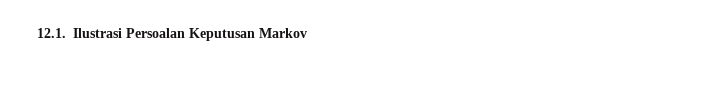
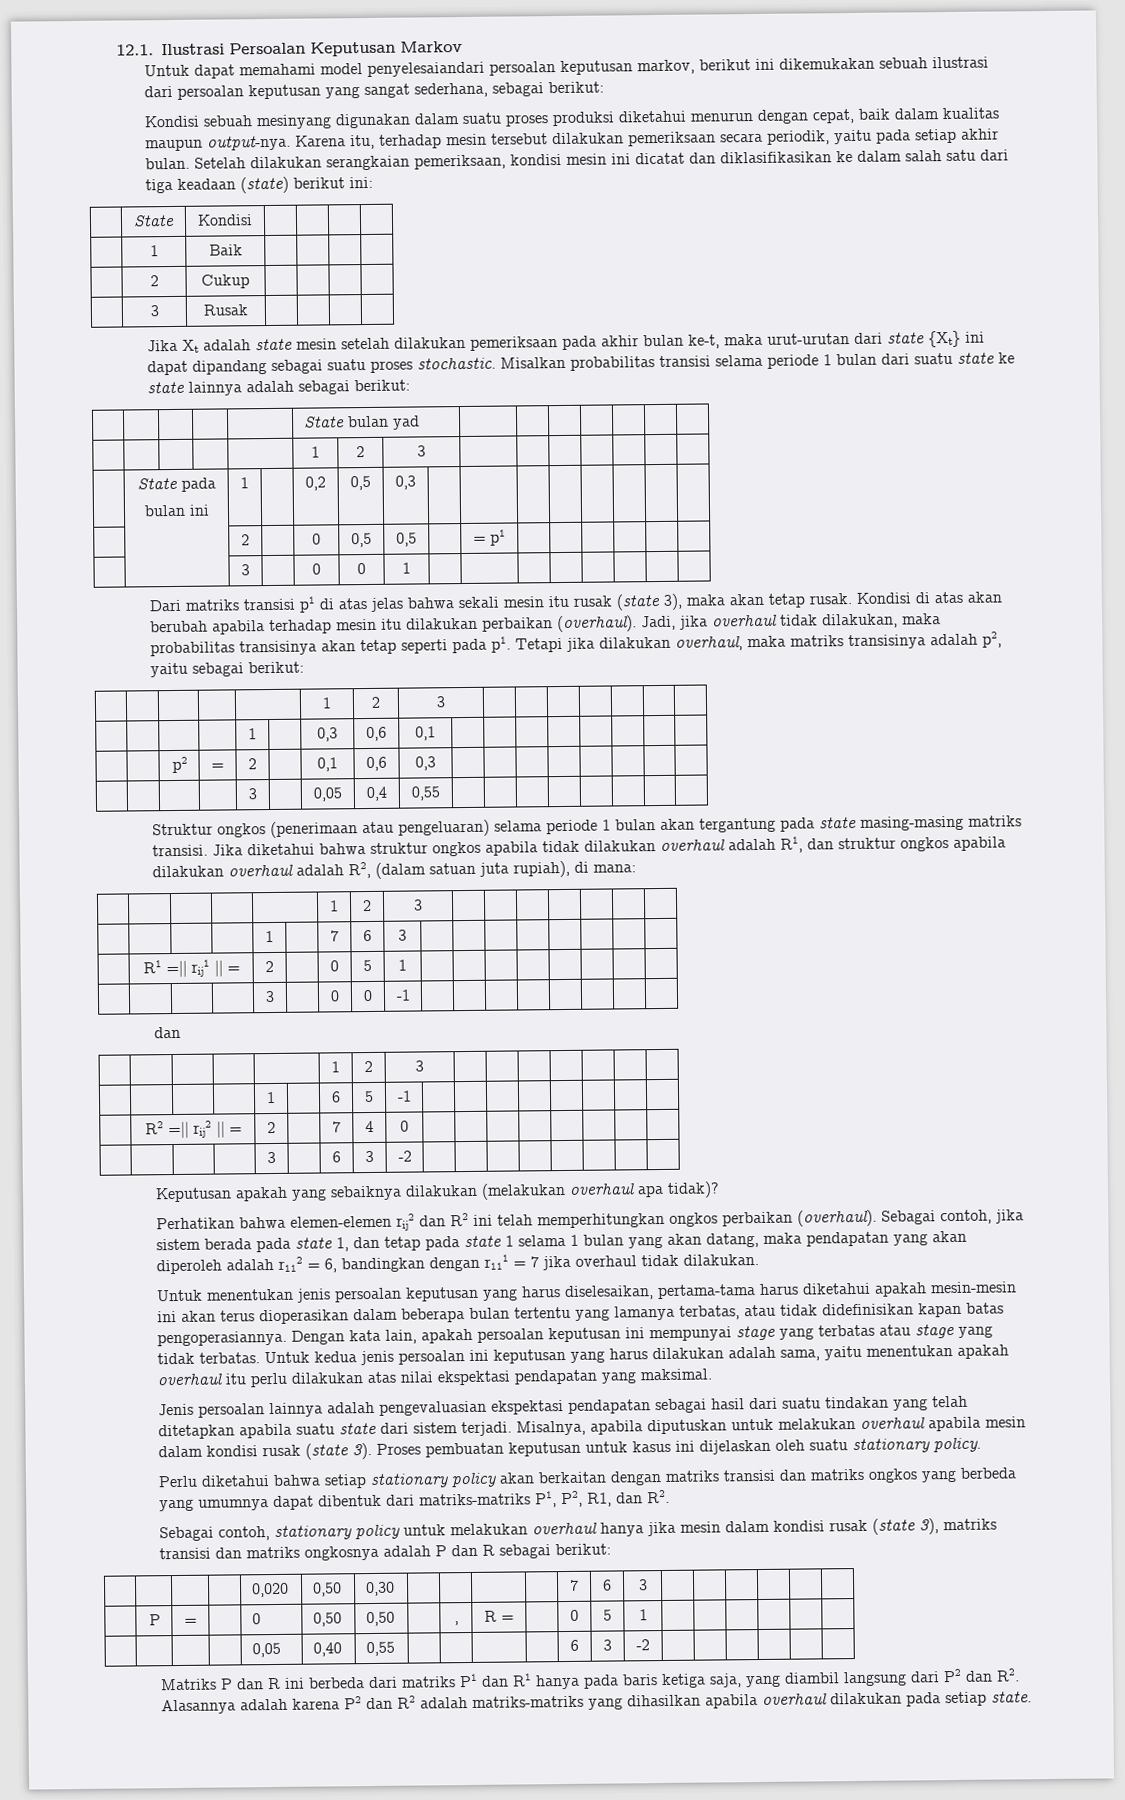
(308, 33) none -> [144,56,990,79] [144,81,605,100] [144,107,1000,130] [145,128,1000,152] [145,149,1010,171] [145,176,374,194] [133,214,175,227] [197,214,253,226] [149,245,159,257] [208,244,243,256] [149,275,159,287] [201,274,250,289] [149,305,159,317] [203,304,248,316] [147,330,986,353] [147,352,1016,376] [147,379,411,396] [303,415,420,430] [311,446,320,458] [356,446,365,458] [417,445,426,457] [136,477,216,492] [143,504,210,517] [240,477,249,489] [305,476,326,491] [350,475,371,491] [395,475,416,490] [241,534,250,546] [312,533,321,545] [351,532,372,548] [396,532,417,547] [473,529,506,546] [241,564,250,576] [312,563,321,575] [357,563,366,575] [402,562,411,574] [149,591,1003,613] [150,613,942,635] [150,631,1003,657] [150,661,305,678] [322,697,332,709] [371,696,381,708] [436,696,446,708] [248,728,257,740] [317,727,338,742] [366,726,387,742] [415,726,436,741] [172,756,189,774] [211,763,224,770] [248,758,257,770] [317,757,338,772] [366,756,387,772] [415,756,436,771] [248,788,257,800] [313,787,342,802] [366,786,387,802] [411,786,440,801] [152,815,1023,839] [152,836,1007,857] [152,860,637,879] [329,900,339,912] [362,899,372,912] [413,899,423,911] [265,930,274,943] [330,930,339,942] [363,929,372,942] [398,929,407,941] [142,959,240,978] [265,960,274,973] [330,960,339,972] [363,959,372,972] [398,959,407,971] [265,990,275,1003] [330,990,340,1002] [363,989,373,1002] [395,989,411,1001] [154,1026,182,1039] [331,1061,340,1073] [364,1060,373,1073] [415,1060,424,1072] [266,1091,276,1104] [331,1091,341,1103] [364,1090,374,1103] [396,1090,412,1102] [144,1120,242,1139] [267,1121,276,1134] [332,1121,341,1133] [365,1120,374,1133] [400,1120,409,1132] [267,1151,276,1164] [332,1151,341,1163] [365,1150,374,1163] [397,1150,412,1162] [155,1181,721,1203] [156,1209,1025,1231] [156,1230,968,1253] [156,1253,760,1275] [156,1281,1018,1303] [157,1302,1005,1325] [157,1323,994,1347] [157,1344,1010,1366] [157,1368,713,1388] [158,1395,969,1418] [158,1416,1027,1440] [158,1437,982,1460] [158,1467,1017,1489] [159,1489,671,1512] [159,1518,998,1542] [159,1543,612,1561] [251,1582,289,1598] [312,1582,342,1597] [365,1581,395,1597] [570,1579,579,1591] [603,1579,612,1591] [637,1579,648,1591] [149,1614,162,1626] [184,1618,197,1625] [251,1613,261,1625] [312,1612,342,1627] [365,1611,395,1627] [453,1621,459,1626] [484,1610,514,1622] [570,1609,579,1621] [603,1609,612,1621] [638,1609,648,1621] [251,1642,281,1658] [312,1642,342,1657] [365,1641,395,1657] [570,1639,579,1651] [603,1639,612,1651] [636,1639,650,1651] [161,1668,1021,1691] [161,1691,1033,1715] // Untuk dapat memahami model penyelesaiandari persoalan keputusan markov, berikut ini dikemukakan sebuah ilustrasi dari persoalan keputusan yang sangat sederhana, sebagai berikut: // Kondisi sebuah mesinyang digunakan dalam suatu proses produksi diketahui menurun dengan cepat, baik dalam kualitas maupun output-nya. Karena itu, terhadap mesin tersebut dilakukan pemeriksaan secara periodik, yaitu pada setiap akhir bulan. Setelah dilakukan serangkaian pemeriksaan, kondisi mesin ini dicatat dan diklasifikasikan ke dalam salah satu dari tiga keadaan (state) berikut ini: // | State | Kondisi | | | | // | 1 | Baik | | | | // | 2 | Cukup | | | | // | 3 | Rusak | | | | // Jika Xt adalah state mesin setelah dilakukan pemeriksaan pada akhir bulan ke-t, maka urut-urutan dari state {Xt} ini dapat dipandang sebagai suatu proses stochastic. Misalkan probabilitas transisi selama periode 1 bulan dari suatu state ke state lainnya adalah sebagai berikut: // | | | | | State bulan yad | | | | | | | // | | | | | 1 | 2 | 3 | | | | | | | // | State pada // bulan ini | 1 | | 0,2 | 0,5 | 0,3 | | | | | | | | // | | 2 | | 0 | 0,5 | 0,5 | | = p1 | | | | | | // | | 3 | | 0 | 0 | 1 | | | | | | | | // Dari matriks transisi p1 di atas jelas bahwa sekali mesin itu rusak (state 3), maka akan tetap rusak. Kondisi di atas akan berubah apabila terhadap mesin itu dilakukan perbaikan (overhaul). Jadi, jika overhaul tidak dilakukan, maka probabilitas transisinya akan tetap seperti pada p1. Tetapi jika dilakukan overhaul, maka matriks transisinya adalah p2, yaitu sebagai berikut: // | | | | | 1 | 2 | 3 | | | | | | | // | | | | 1 | | 0,3 | 0,6 | 0,1 | | | | | | | | // | | p2 | = | 2 | | 0,1 | 0,6 | 0,3 | | | | | | | | // | | | | 3 | | 0,05 | 0,4 | 0,55 | | | | | | | | // Struktur ongkos (penerimaan atau pengeluaran) selama periode 1 bulan akan tergantung pada state masing-masing matriks transisi. Jika diketahui bahwa struktur ongkos apabila tidak dilakukan overhaul adalah R1, dan struktur ongkos apabila dilakukan overhaul adalah R2, (dalam satuan juta rupiah), di mana: // | | | | | 1 | 2 | 3 | | | | | | | // | | | | 1 | | 7 | 6 | 3 | | | | | | | | // | R1 =|| rij1 || = | 2 | | 0 | 5 | 1 | | | | | | | | // | | | | 3 | | 0 | 0 | -1 | | | | | | | | // dan // | | | | | 1 | 2 | 3 | | | | | | | // | | | | 1 | | 6 | 5 | -1 | | | | | | | | // | R2 =|| rij2 || = | 2 | | 7 | 4 | 0 | | | | | | | | // | | | | 3 | | 6 | 3 | -2 | | | | | | | | // Keputusan apakah yang sebaiknya dilakukan (melakukan overhaul apa tidak)? // Perhatikan bahwa elemen-elemen rij2 dan R2 ini telah memperhitungkan ongkos perbaikan (overhaul). Sebagai contoh, jika sistem berada pada state 1, dan tetap pada state 1 selama 1 bulan yang akan datang, maka pendapatan yang akan diperoleh adalah r112 = 6, bandingkan dengan r111 = 7 jika overhaul tidak dilakukan. // Untuk menentukan jenis persoalan keputusan yang harus diselesaikan, pertama-tama harus diketahui apakah mesin-mesin ini akan terus dioperasikan dalam beberapa bulan tertentu yang lamanya terbatas, atau tidak didefinisikan kapan batas pengoperasiannya. Dengan kata lain, apakah persoalan keputusan ini mempunyai stage yang terbatas atau stage yang tidak terbatas. Untuk kedua jenis persoalan ini keputusan yang harus dilakukan adalah sama, yaitu menentukan apakah overhaul itu perlu dilakukan atas nilai ekspektasi pendapatan yang maksimal. // Jenis persoalan lainnya adalah pengevaluasian ekspektasi pendapatan sebagai hasil dari suatu tindakan yang telah ditetapkan apabila suatu state dari sistem terjadi. Misalnya, apabila diputuskan untuk melakukan overhaul apabila mesin dalam kondisi rusak (state 3). Proses pembuatan keputusan untuk kasus ini dijelaskan oleh suatu stationary policy. // Perlu diketahui bahwa setiap stationary policy akan berkaitan dengan matriks transisi dan matriks ongkos yang berbeda yang umumnya dapat dibentuk dari matriks-matriks P1, P2, R1, dan R2. // Sebagai contoh, stationary policy untuk melakukan overhaul hanya jika mesin dalam kondisi rusak (state 3), matriks transisi dan matriks ongkosnya adalah P dan R sebagai berikut: // | | | | 0,020 | 0,50 | 0,30 | | | | | 7 | 6 | 3 | | | | | | // | P | = | | 0 | 0,50 | 0,50 | | , | R = | | 0 | 5 | 1 | | | | | | // | | | | 0,05 | 0,40 | 0,55 | | | | | 6 | 3 | -2 | | | | | | // Matriks P dan R ini berbeda dari matriks P1 dan R1 hanya pada baris ketiga saja, yang diambil langsung dari P2 dan R2. Alasannya adalah karena P2 dan R2 adalah matriks-matriks yang dihasilkan apabila overhaul dilakukan pada setiap state.

